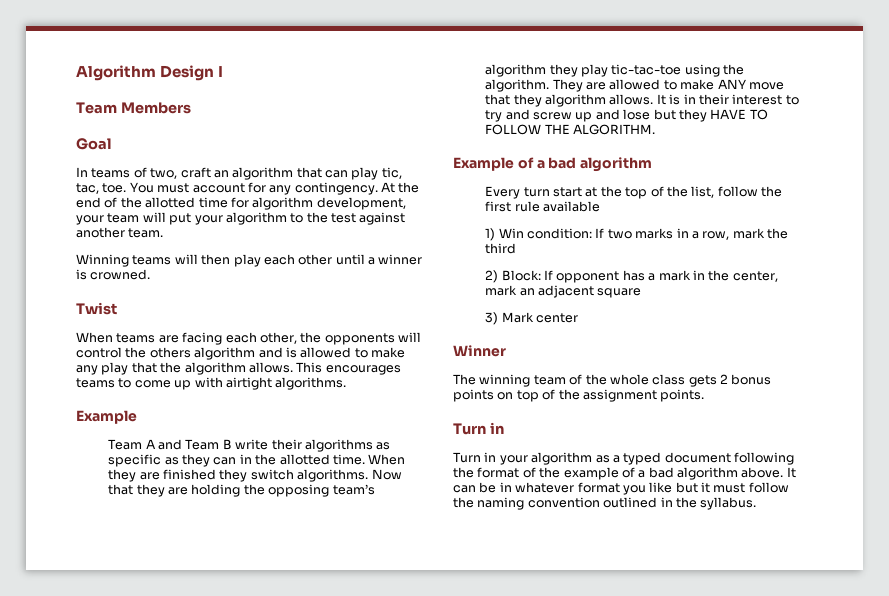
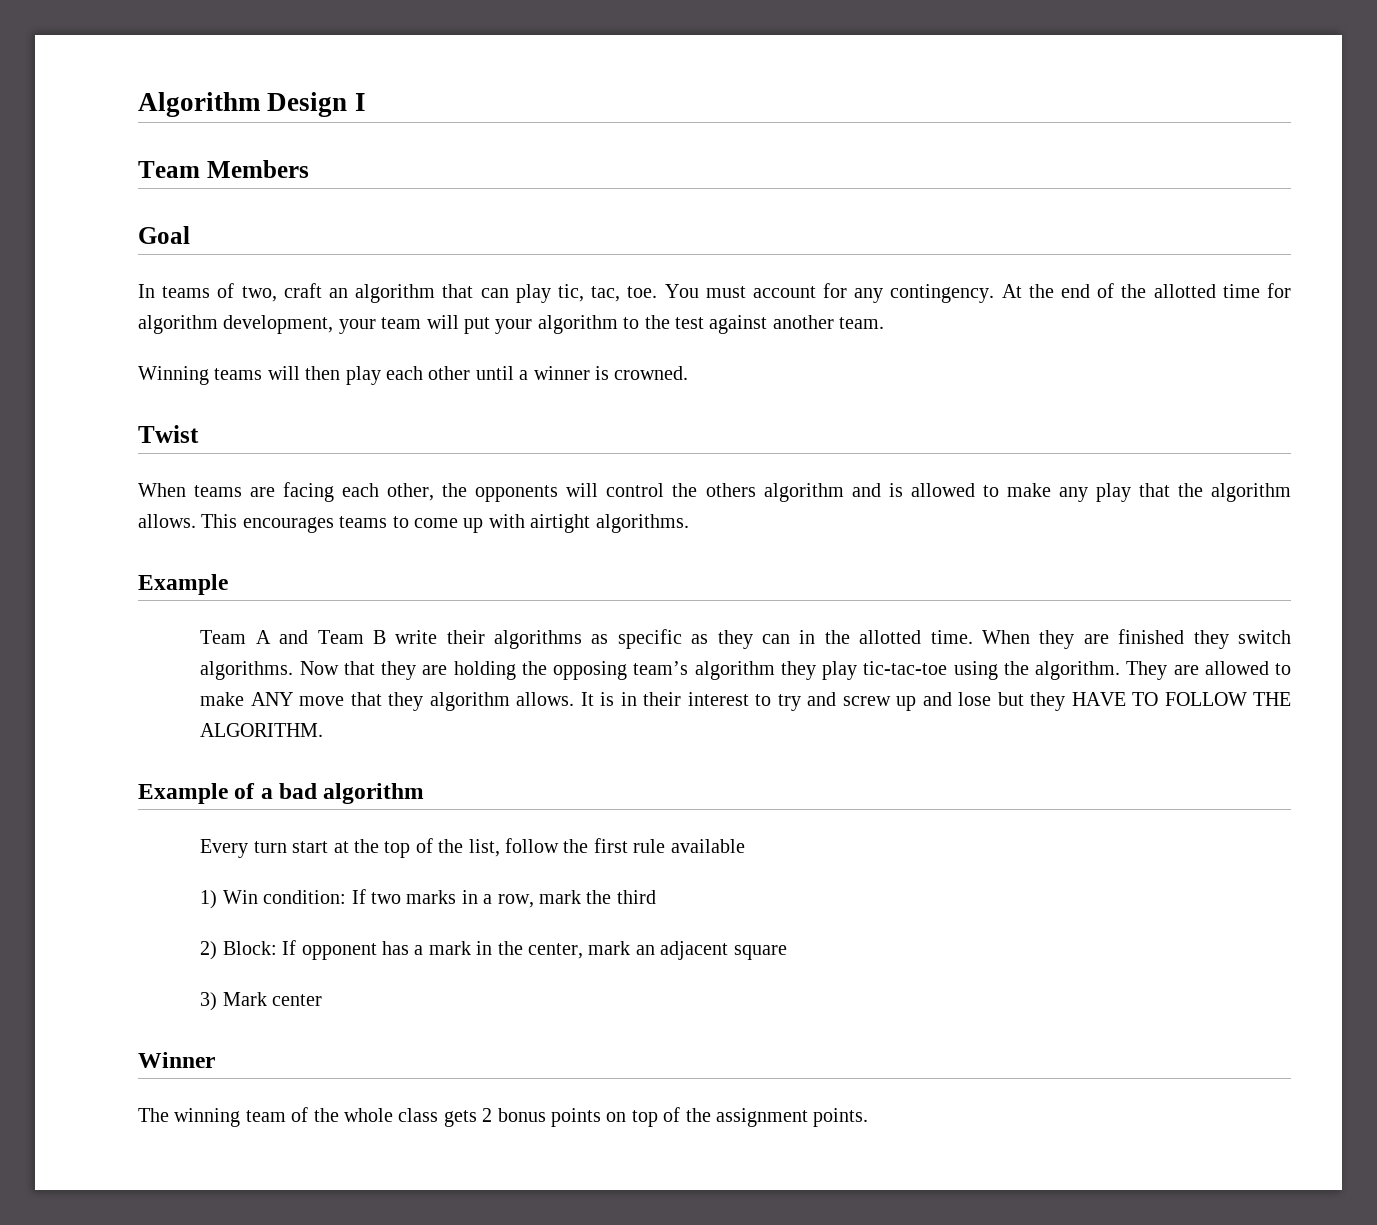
[453,422,504,435] [453,452,794,465] [453,467,796,480] [453,482,789,495] [453,497,757,510] // Turn in // Turn in your algorithm as a typed document following the format of the example of a bad algorithm above. It can be in whatever format you like but it must follow the naming convention outlined in the syllabus. -> (869, 1117) none

